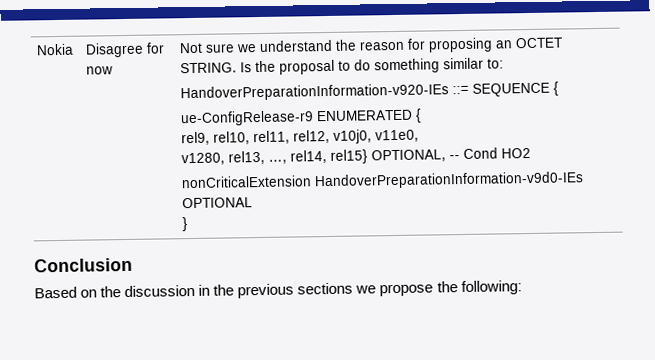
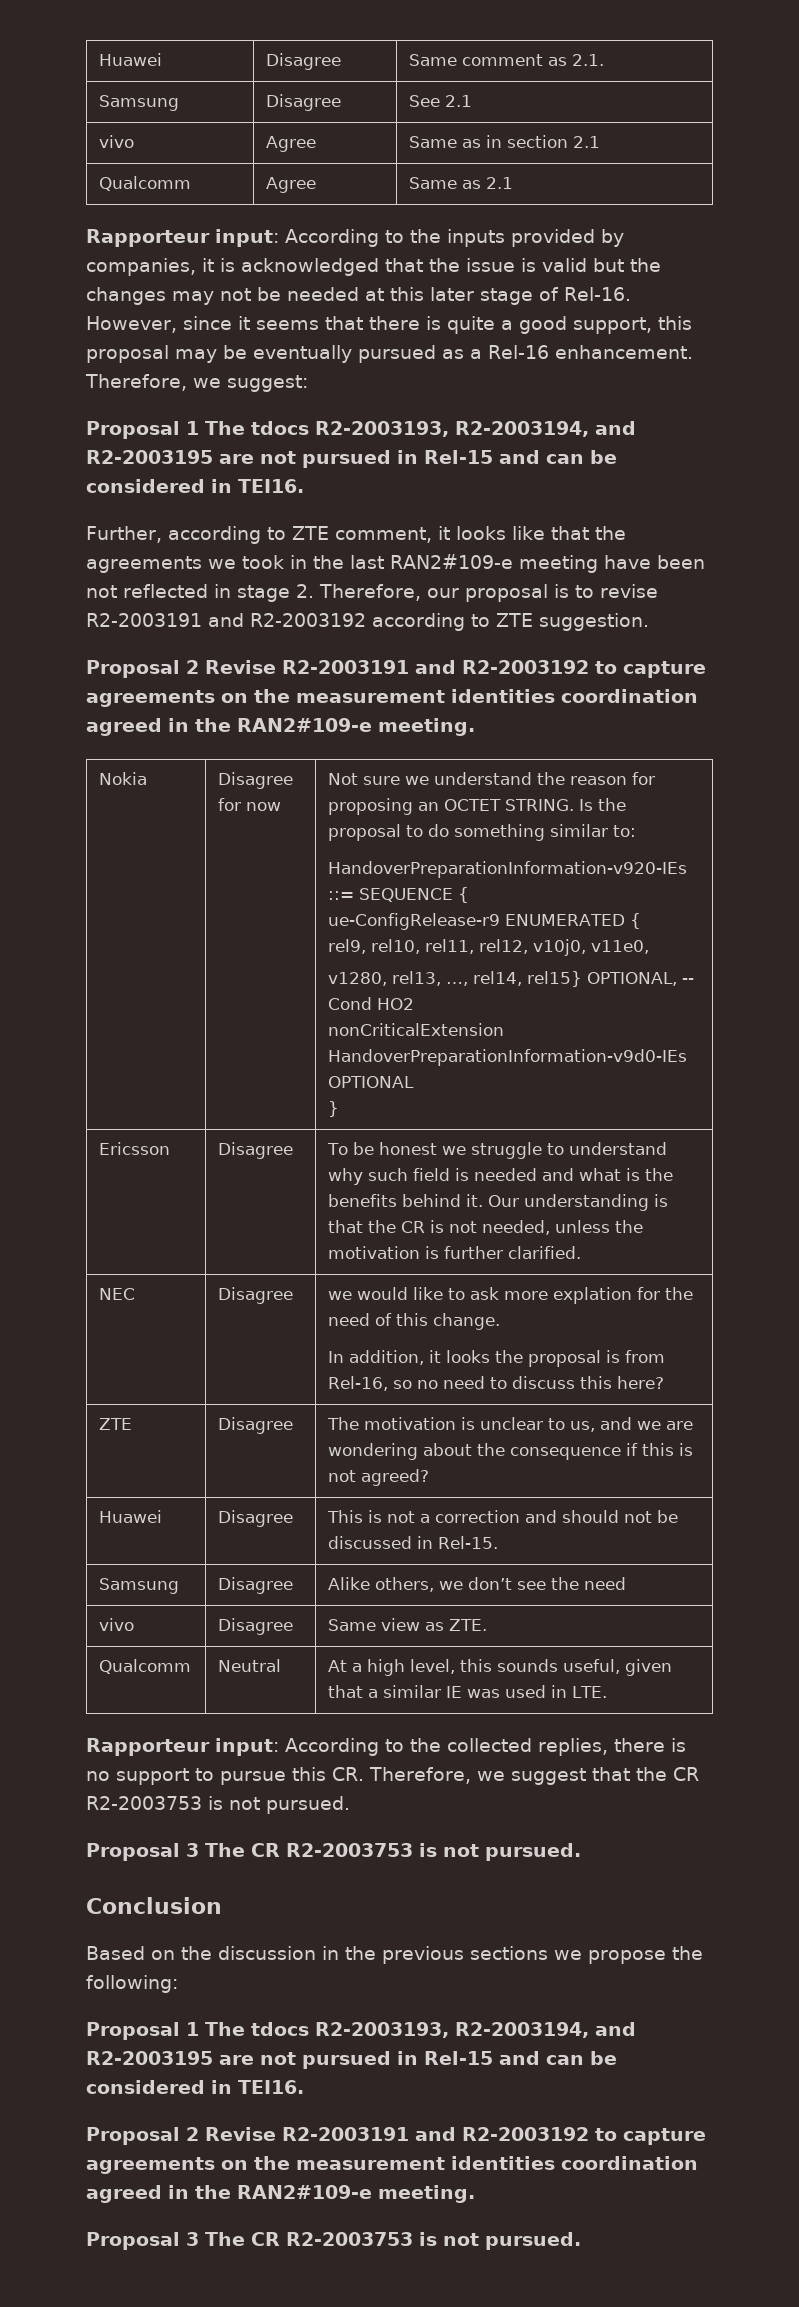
(36, 49) none -> [99,53,163,66] [266,53,342,70] [409,54,605,66] [99,95,180,111] [266,94,342,111] [409,95,473,107] [99,135,135,148] [266,136,317,152] [409,135,601,148] [99,176,192,191] [266,177,317,193] [409,177,514,189] [86,229,624,247] [86,258,661,276] [86,287,631,305] [86,316,692,334] [86,345,693,363] [85,374,308,392] [86,421,636,439] [86,450,617,468] [86,479,304,493] [86,526,626,544] [86,554,705,573] [86,584,658,602] [86,613,649,631] [86,660,706,678] [86,689,698,707] [86,718,475,736] Huawei | Disagree | Same comment as 2.1. // Samsung | Disagree | See 2.1 // vivo | Agree | Same as in section 2.1 // Qualcomm | Agree | Same as 2.1 // Rapporteur input: According to the inputs provided by companies, it is acknowledged that the issue is valid but the changes may not be needed at this later stage of Rel-16. However, since it seems that there is quite a good support, this proposal may be eventually pursued as a Rel-16 enhancement. Therefore, we suggest: // Proposal 1 The tdocs R2-2003193, R2-2003194, and R2-2003195 are not pursued in Rel-15 and can be considered in TEI16. // Further, according to ZTE comment, it looks like that the agreements we took in the last RAN2#109-e meeting have been not reflected in stage 2. Therefore, our proposal is to revise R2-2003191 and R2-2003192 according to ZTE suggestion. // Proposal 2 Revise R2-2003191 and R2-2003192 to capture agreements on the measurement identities coordination agreed in the RAN2#109-e meeting. //
(189, 224) none -> [99,1142,171,1155] [218,1142,294,1159] [327,1142,668,1159] [328,1168,674,1185] [328,1194,669,1211] [328,1220,644,1235] [328,1246,582,1259] [99,1288,136,1300] [218,1287,294,1304] [328,1287,694,1304] [328,1313,501,1330] [328,1350,666,1367] [328,1376,665,1391] [99,1418,133,1430] [218,1417,294,1434] [327,1417,694,1432] [328,1443,694,1460] [328,1469,430,1486] [99,1510,163,1523] [218,1510,294,1527] [327,1510,679,1523] [328,1536,499,1549] [99,1578,180,1594] [218,1577,294,1594] [328,1577,627,1592] [99,1618,135,1631] [218,1618,294,1635] [328,1618,488,1631] [99,1659,192,1674] [218,1659,282,1672] [328,1659,673,1676] [328,1685,608,1698] [86,1738,686,1756] [86,1767,699,1785] [86,1796,350,1814] [86,1843,581,1861] // Ericsson | Disagree | To be honest we struggle to understand why such field is needed and what is the benefits behind it. Our understanding is that the CR is not needed, unless the motivation is further clarified. // NEC | Disagree | we would like to ask more explation for the need of this change. // In addition, it looks the proposal is from Rel-16, so no need to discuss this here? // ZTE | Disagree | The motivation is unclear to us, and we are wondering about the consequence if this is not agreed? // Huawei | Disagree | This is not a correction and should not be discussed in Rel-15. // Samsung | Disagree | Alike others, we don’t see the need // vivo | Disagree | Same view as ZTE. // Qualcomm | Neutral | At a high level, this sounds useful, given that a similar IE was used in LTE. // Rapporteur input: According to the collected replies, there is no support to pursue this CR. Therefore, we suggest that the CR R2-2003753 is not pursued. // Proposal 3 The CR R2-2003753 is not pursued.
(522, 288) none -> [86,2022,636,2040] [86,2051,617,2069] [86,2080,304,2094] [86,2127,706,2145] [86,2156,698,2174] [86,2185,475,2203] [86,2232,581,2250] // Proposal 1 The tdocs R2-2003193, R2-2003194, and R2-2003195 are not pursued in Rel-15 and can be considered in TEI16. // Proposal 2 Revise R2-2003191 and R2-2003192 to capture agreements on the measurement identities coordination agreed in the RAN2#109-e meeting. // Proposal 3 The CR R2-2003753 is not pursued.

